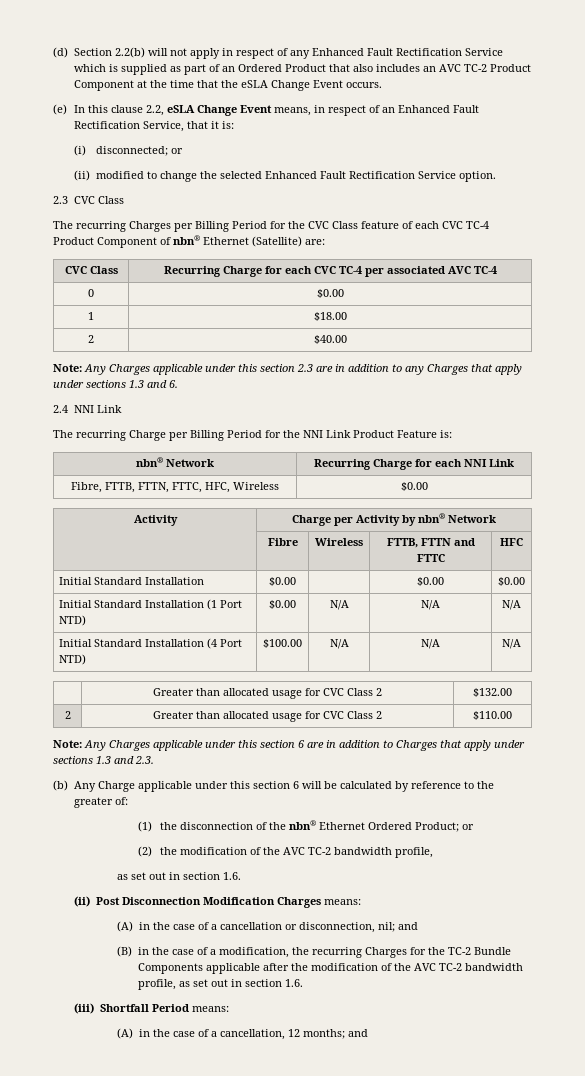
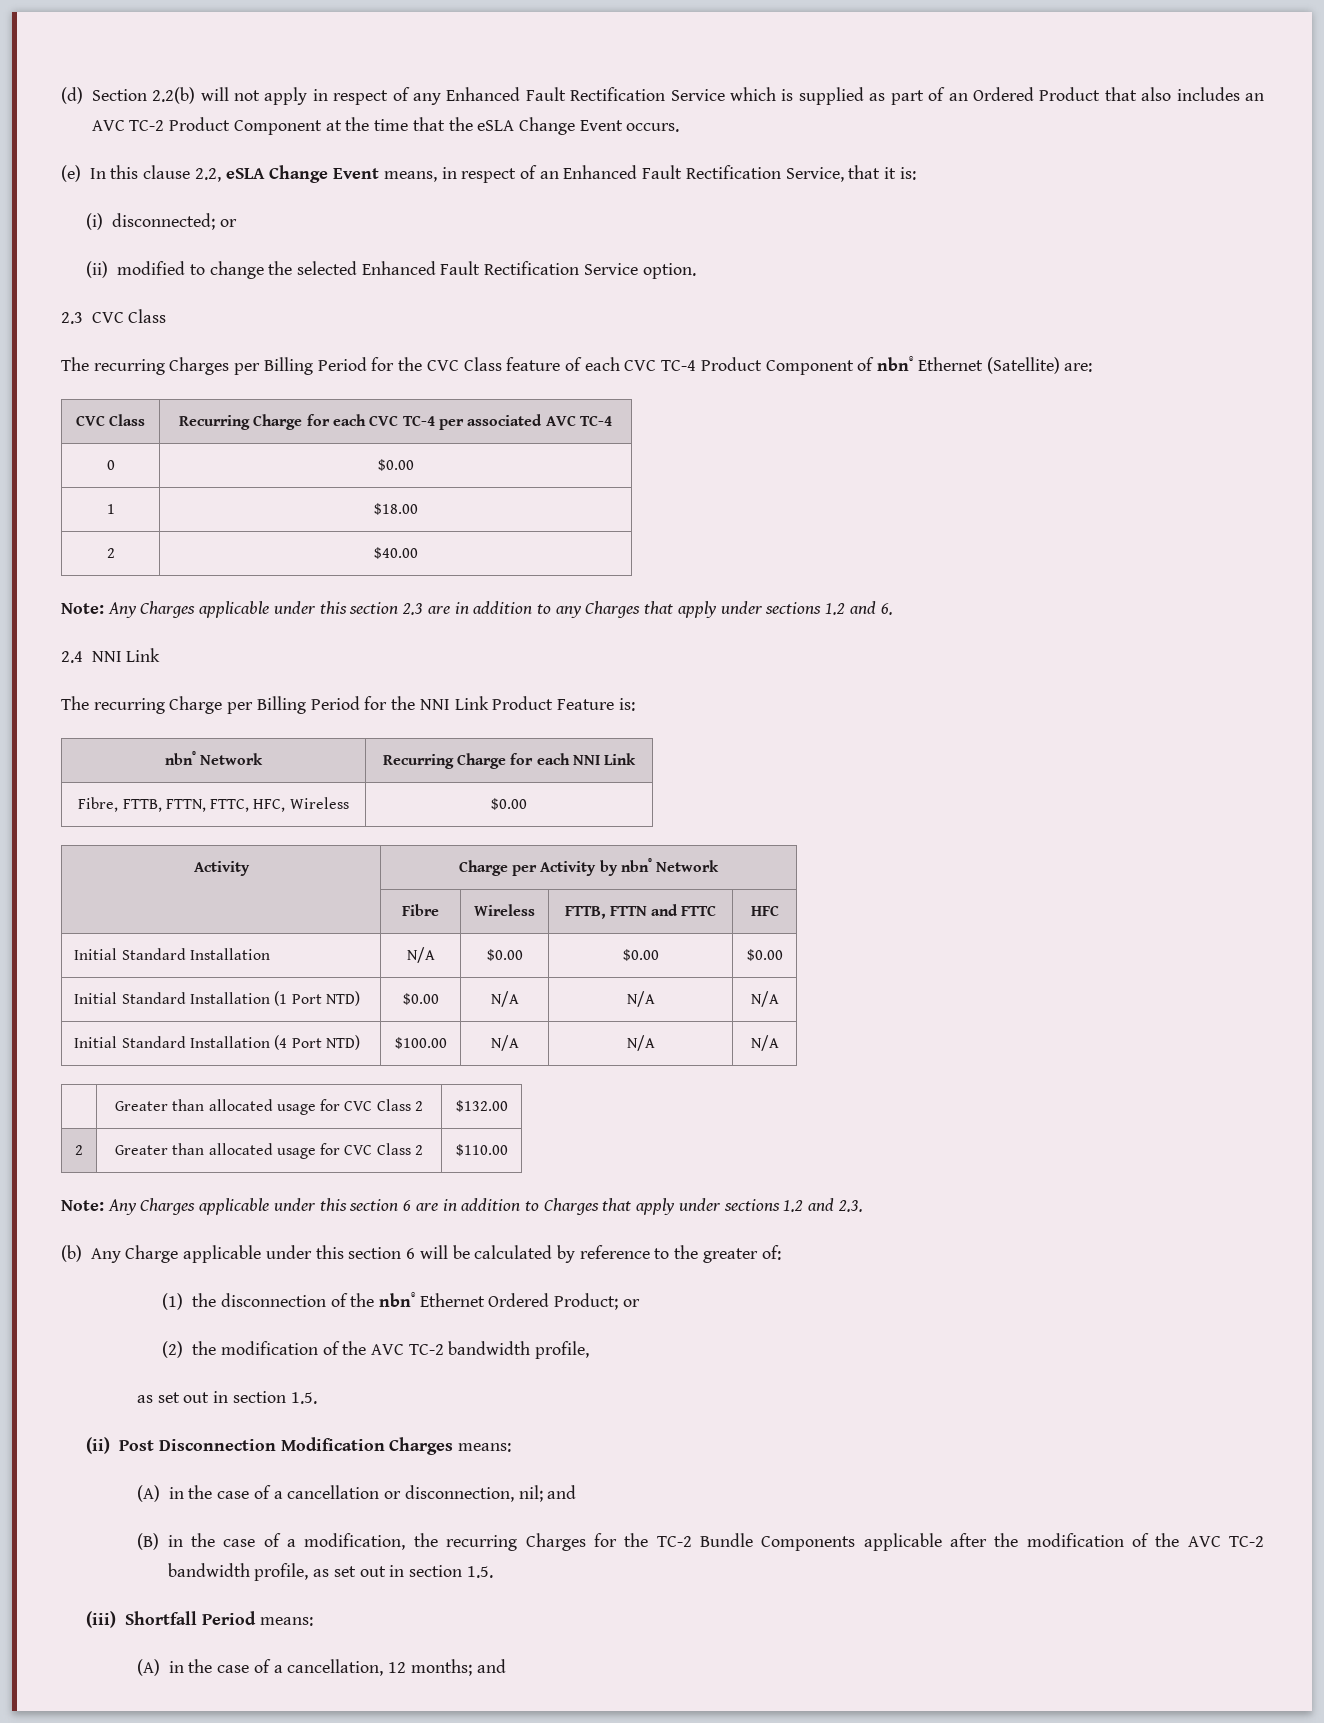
[129,380,144,388] 1.3 -> [825,603,846,615] 1.2
[269,577,296,586] | $0.00 | | -> [406,947,435,963] [486,949,523,961] | N/A | $0.00 |
[96,756,111,764] 1.3 -> [783,1200,804,1212] 1.2
[223,872,242,880] 1.6. -> [290,1392,317,1404] 1.5.
[285,979,304,987] 1.6. -> [466,1566,493,1578] 1.5.

